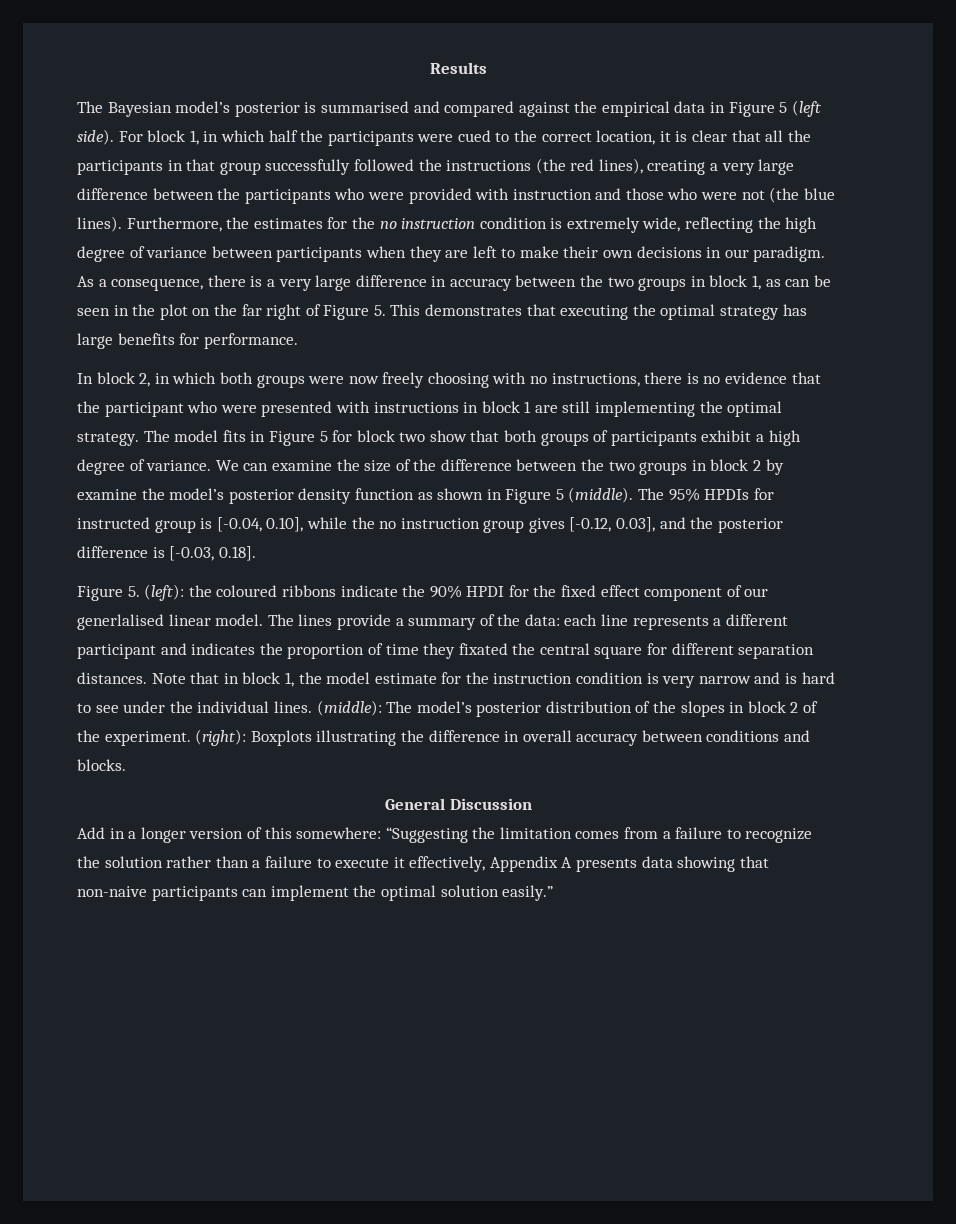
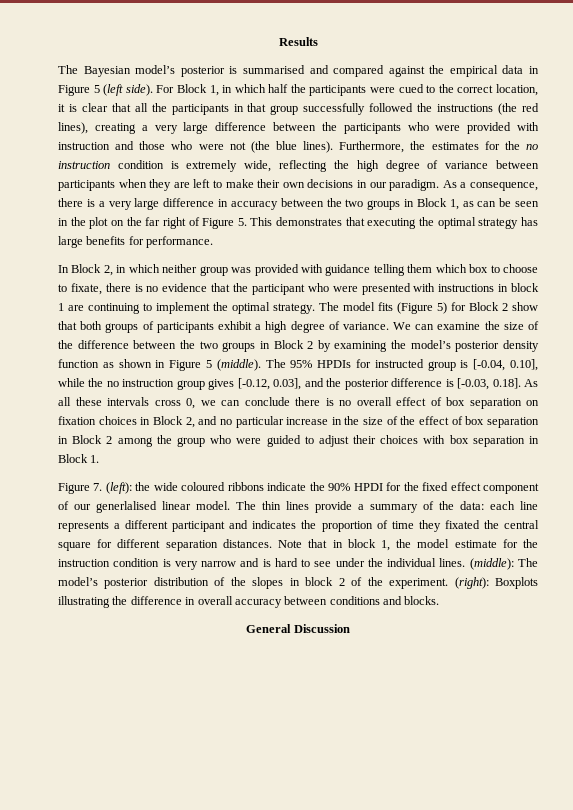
[147,130,186,142] block -> [176,84,207,93] Block
[709,275,748,287] block -> [416,198,447,207] Block
[96,372,135,384] block -> [71,264,102,273] Block
[219,372,640,388] both groups were now freely choosing with no instructions, -> [162,264,538,276] [58,283,102,295] neither group was provided with guidance telling them which box to choose to fixate,
[562,401,696,417] still implementing -> [88,302,210,314] continuing to implement
[250,430,426,446] in Figure 5 for block two -> [397,302,508,314] (Figure 5) for Block 2
[710,459,749,471] block -> [273,340,304,349] Block
[77,489,137,500] examine -> [334,341,388,352] examining
[77,586,140,601] // Figure 5. -> [523,379,538,387] [58,397,539,409] [58,416,539,428] [58,435,539,447] [58,454,100,463] [58,483,103,494] As all these intervals cross 0, we can conclude there is no overall effect of box separation on fixation choices in Block 2, and no particular increase in the size of the effect of box separation in Block 2 among the group who were guided to adjust their choices with box separation in Block 1. // Figure 7.
(212, 591) none -> [153,482,178,491] wide
(294, 620) none -> [262,501,281,510] thin
[77,827,813,843] [77,856,769,872] [77,885,554,901] // Add in a longer version of this somewhere: “Suggesting the limitation comes from a failure to recognize the solution rather than a failure to execute it effectively, Appendix A presents data showing that non-naive participants can implement the optimal solution easily.” -> (350, 628) none

